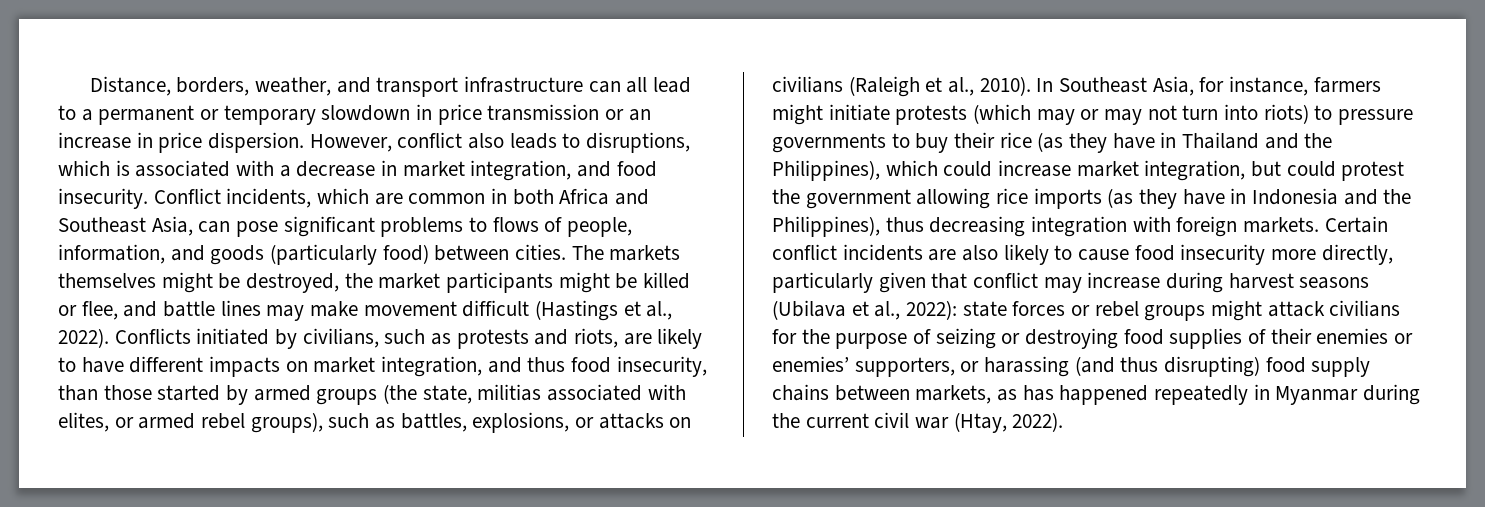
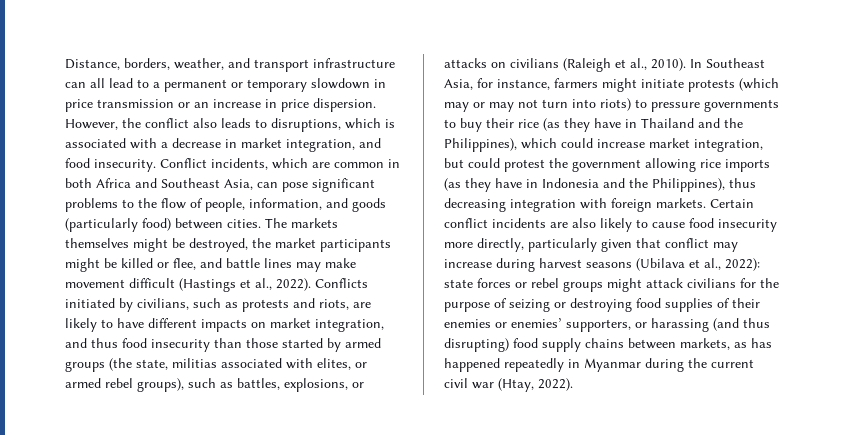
(392, 143) none -> [122,118,141,128] the
[492,217,539,232] flows -> [138,198,186,209] the flow
[616,356,707,377] insecurity, -> [151,339,210,352] insecurity

